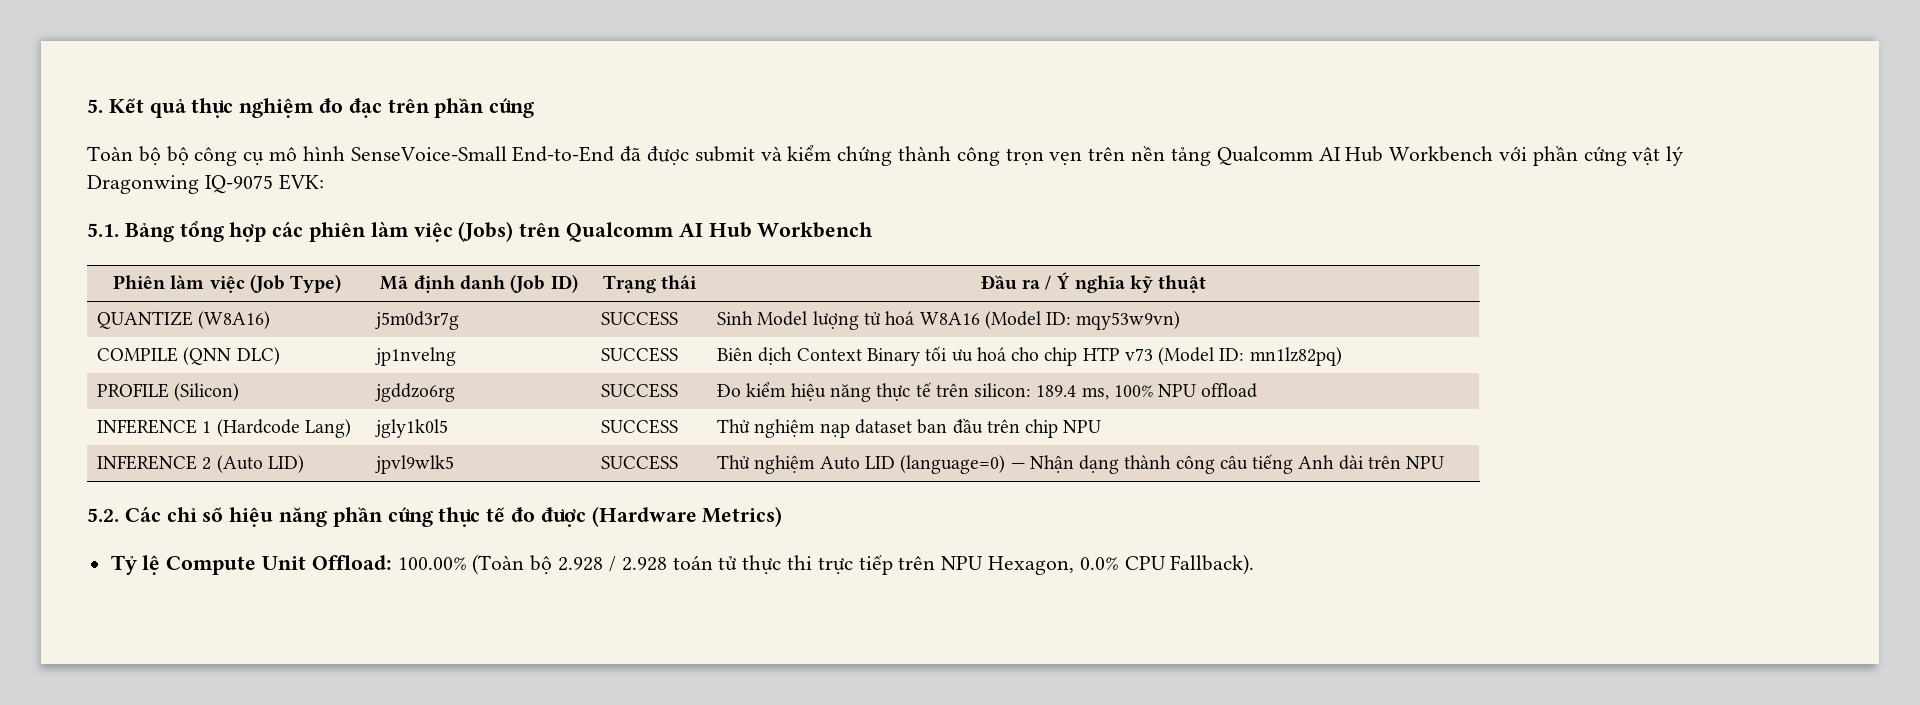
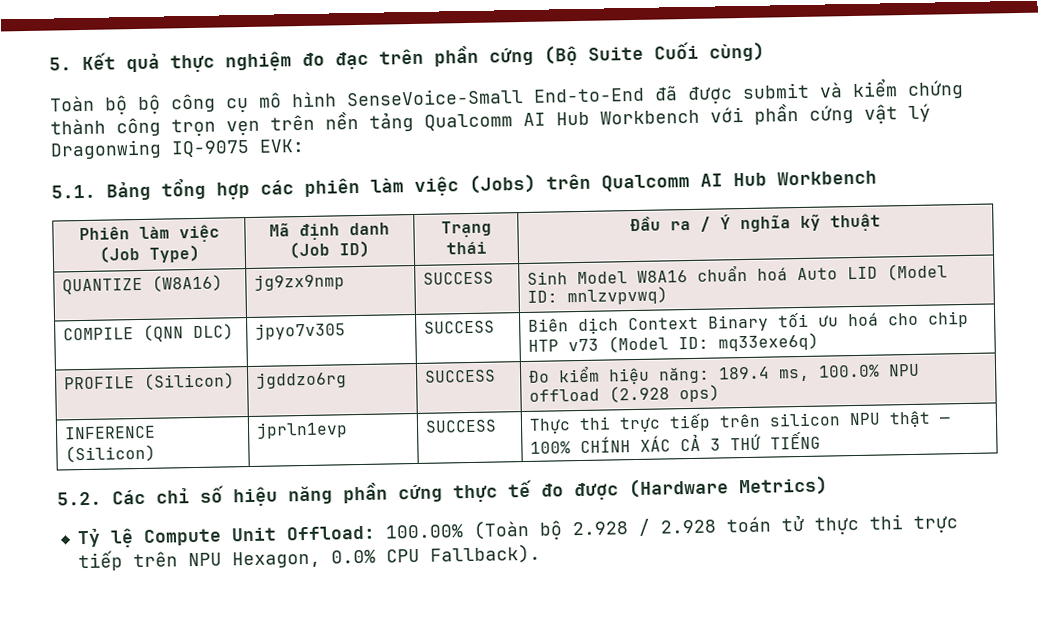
(535, 108) none -> [544,41,765,66] (Bộ Suite Cuối cùng)
[375,311,460,330] j5m0d3r7g -> [253,273,345,291] jg9zx9nmp
[812,311,1181,330] lượng tử hoá W8A16 (Model ID: mqy53w9vn) -> [636,263,948,283] [526,286,668,306] W8A16 chuẩn hoá Auto LID (Model ID: mnlzvpvwq)
[375,347,457,366] jp1nvelng -> [254,322,346,340] jpyo7v305
[1249,347,1342,366] mn1lz82pq) -> [717,332,819,352] mq33exe6q)
[830,382,1032,402] năng thực tế trên silicon: -> [657,366,710,384] năng:
[1113,385,1153,397] 100% -> [817,364,880,378] 100.0%
[97,419,352,438] [375,419,449,438] [601,419,679,434] [717,418,1102,438] [97,455,305,473] [375,455,455,474] [601,455,679,470] [717,454,1445,474] // INFERENCE 1 (Hardcode Lang) | jgly1k0l5 | SUCCESS | Thử nghiệm nạp dataset ban đầu trên chip NPU // INFERENCE 2 (Auto LID) | jpvl9wlk5 | SUCCESS | Thử nghiệm Auto LID (language=0) — Nhận dạng thành công câu tiếng Anh dài trên NPU -> [608,384,720,403] [63,425,156,440] [64,444,156,463] [255,421,348,439] [424,419,497,433] [528,410,951,434] [529,431,821,454] (2.928 ops) // INFERENCE (Silicon) | jprln1evp | SUCCESS | Thực thi trực tiếp trên silicon NPU thật — 100% CHÍNH XÁC CẢ 3 THỨ TIẾNG

